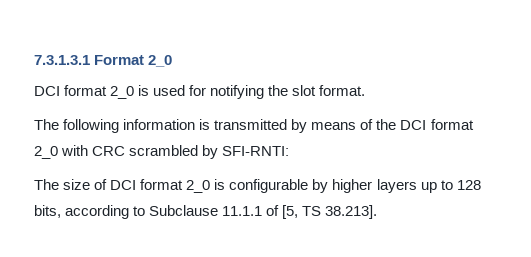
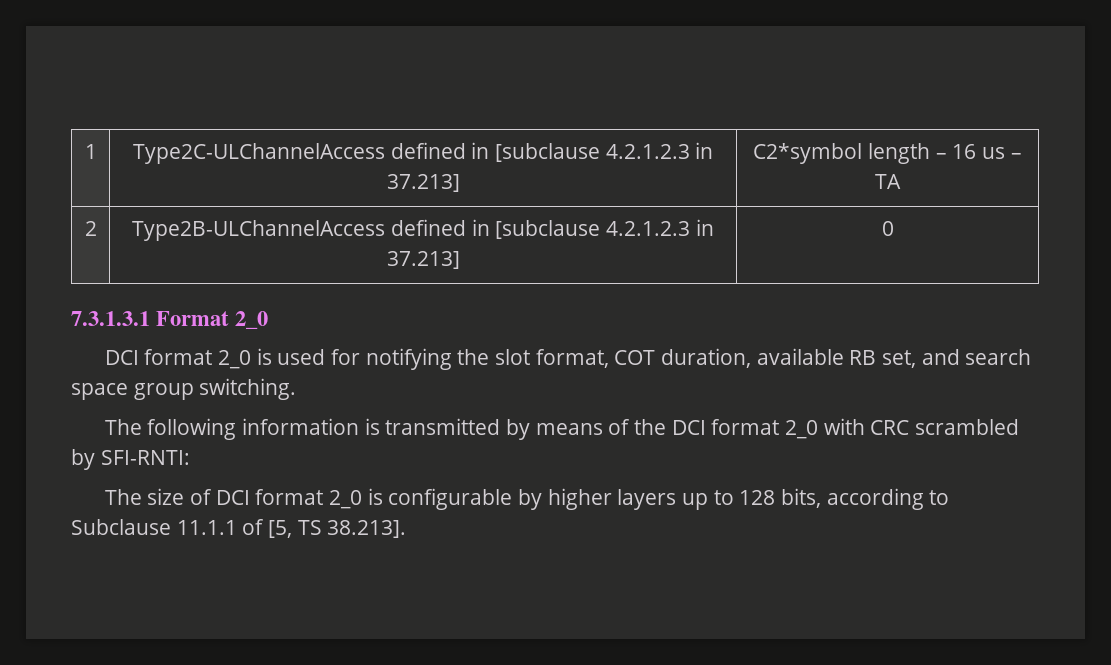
(34, 60) none -> [84,144,97,159] [132,142,714,164] [386,174,460,192] [753,143,1022,164] [875,174,902,189] [84,221,97,236] [132,219,714,241] [386,251,460,269] [881,221,894,236] 1 | Type2C-ULChannelAccess defined in [subclause 4.2.1.2.3 in 37.213] | C2*symbol length – 16 us – TA // 2 | Type2B-ULChannelAccess defined in [subclause 4.2.1.2.3 in 37.213] | 0 //
[319,85,366,96] format. -> [535,348,1032,368] [71,378,297,400] format, COT duration, available RB set, and search space group switching.

